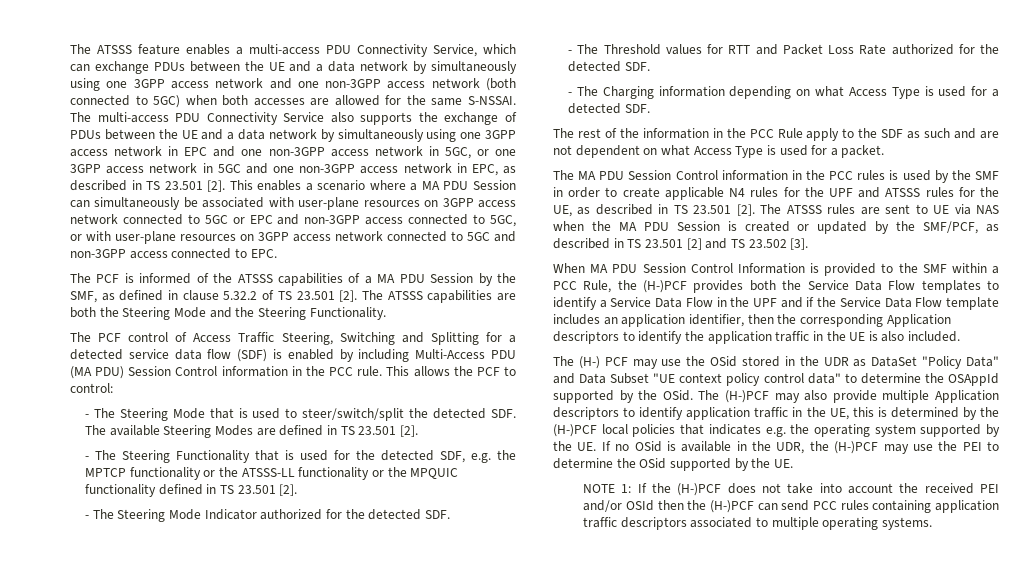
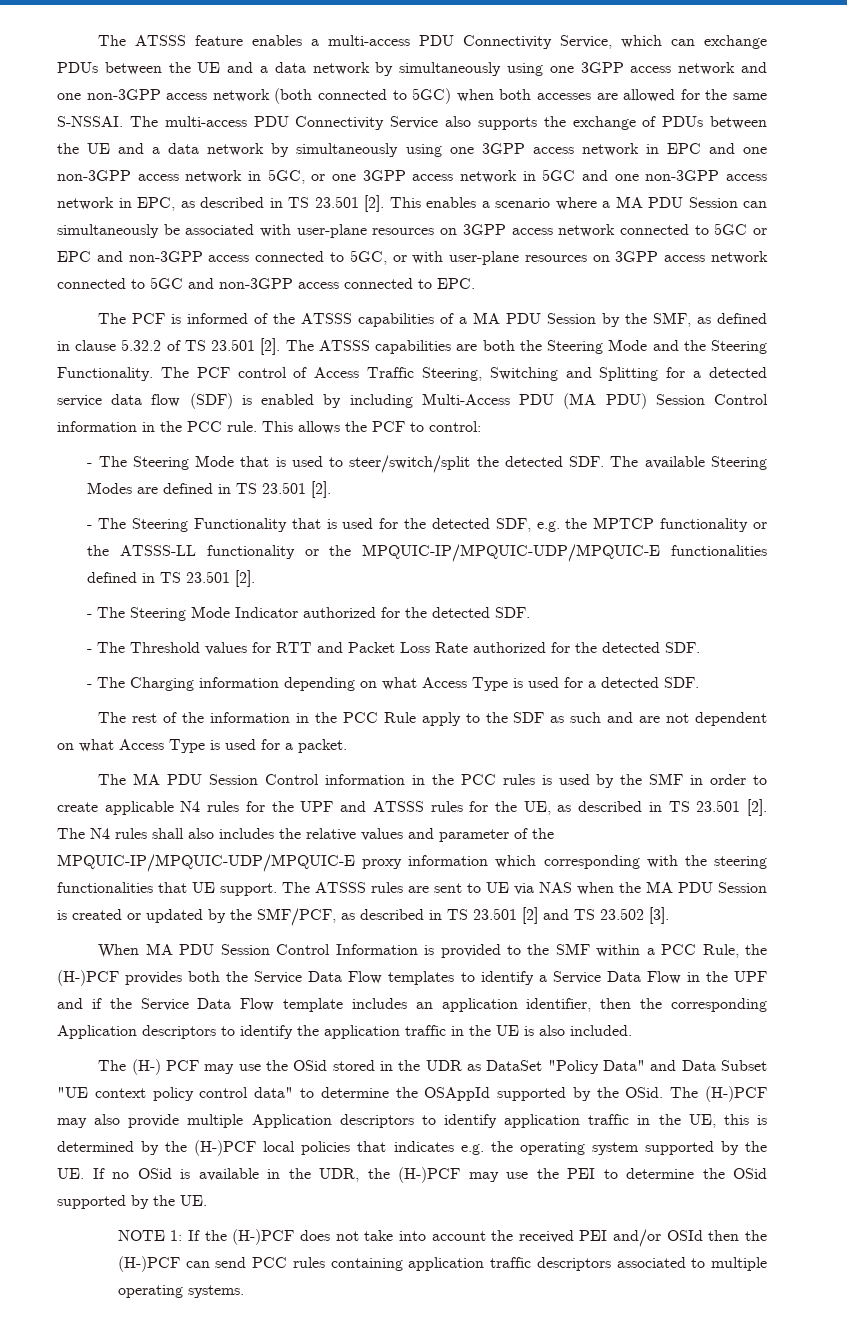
(386, 313) // -> (153, 374) none
[410,468,459,479] [85,484,157,497] MPQUIC functionality -> [362,544,767,562] MPQUIC-IP/MPQUIC-UDP/MPQUIC-E functionalities
(782, 209) none -> [90,828,554,842] [57,854,767,872] [57,882,310,896] N4 rules shall also includes the relative values and parameter of the MPQUIC-IP/MPQUIC-UDP/MPQUIC-E proxy information which corresponding with the steering functionalities that UE support. The

